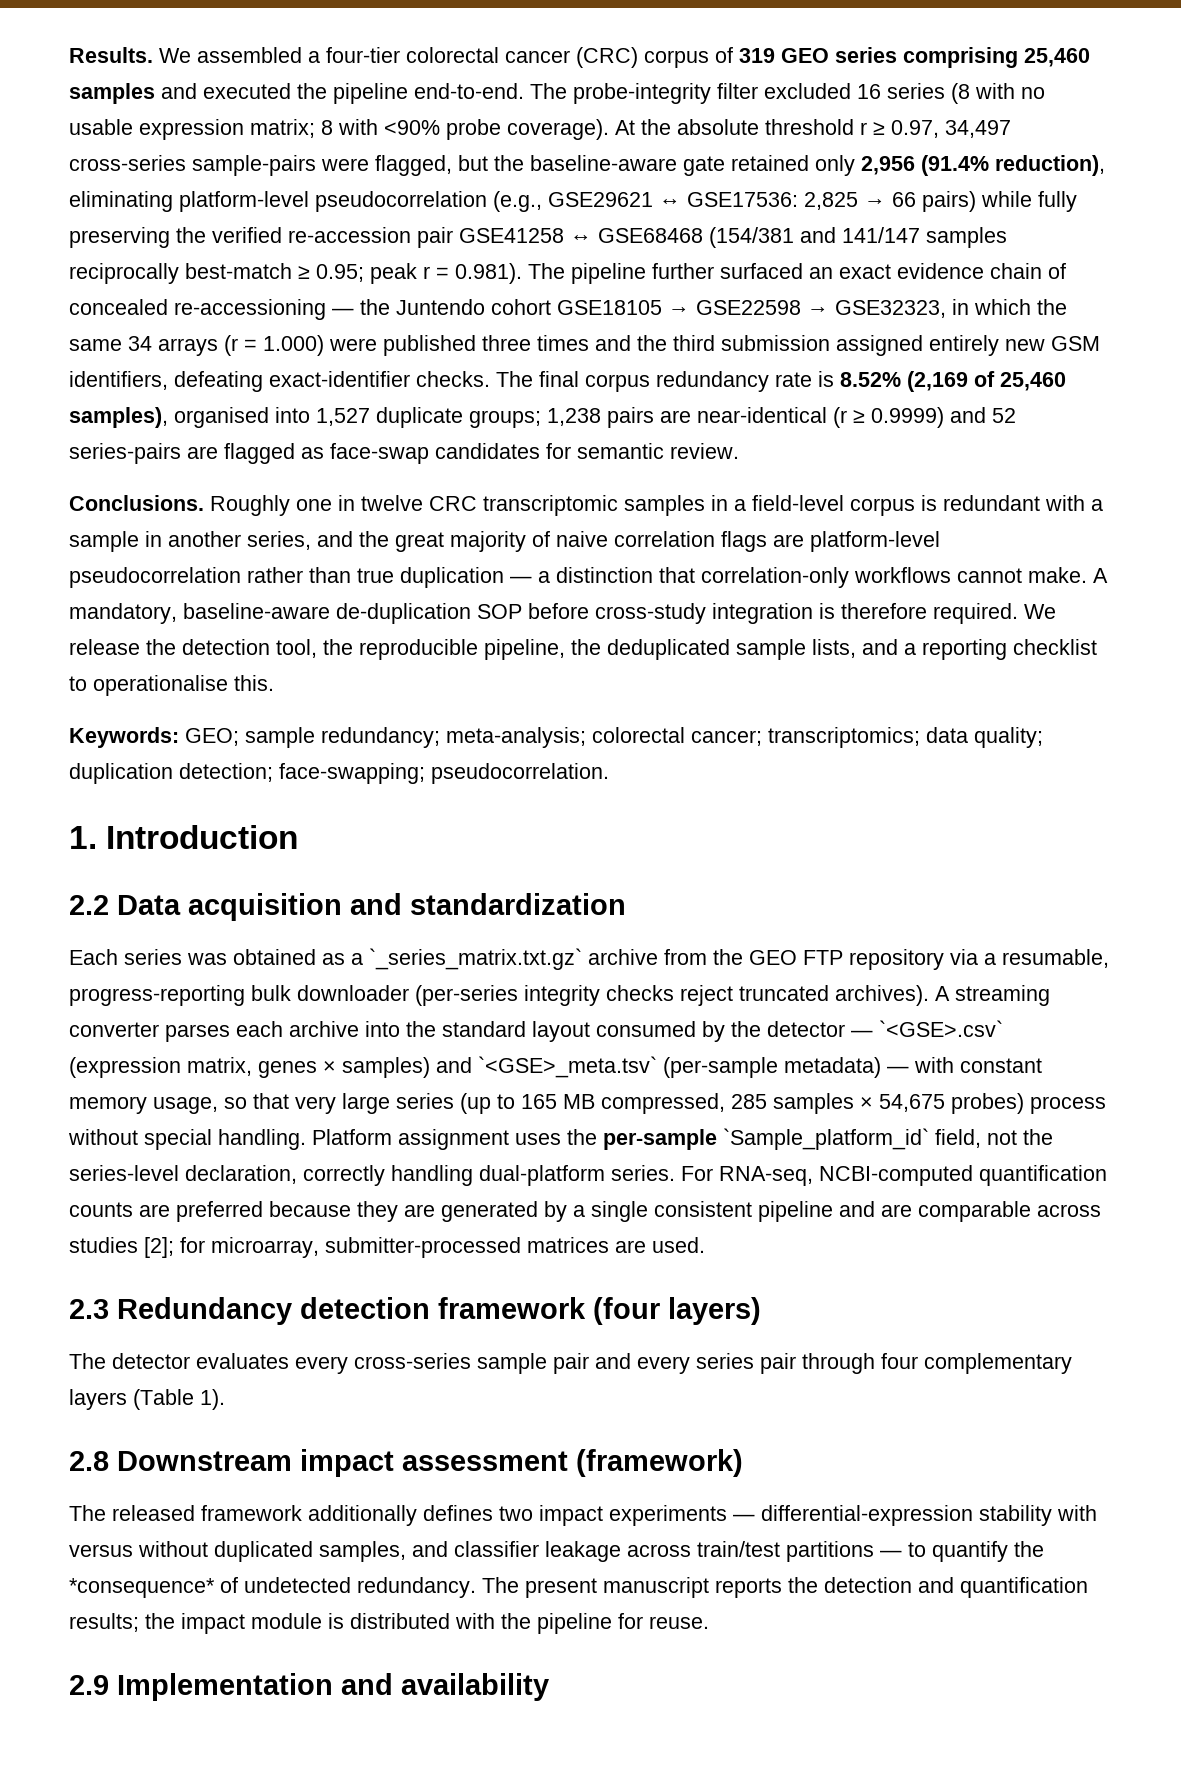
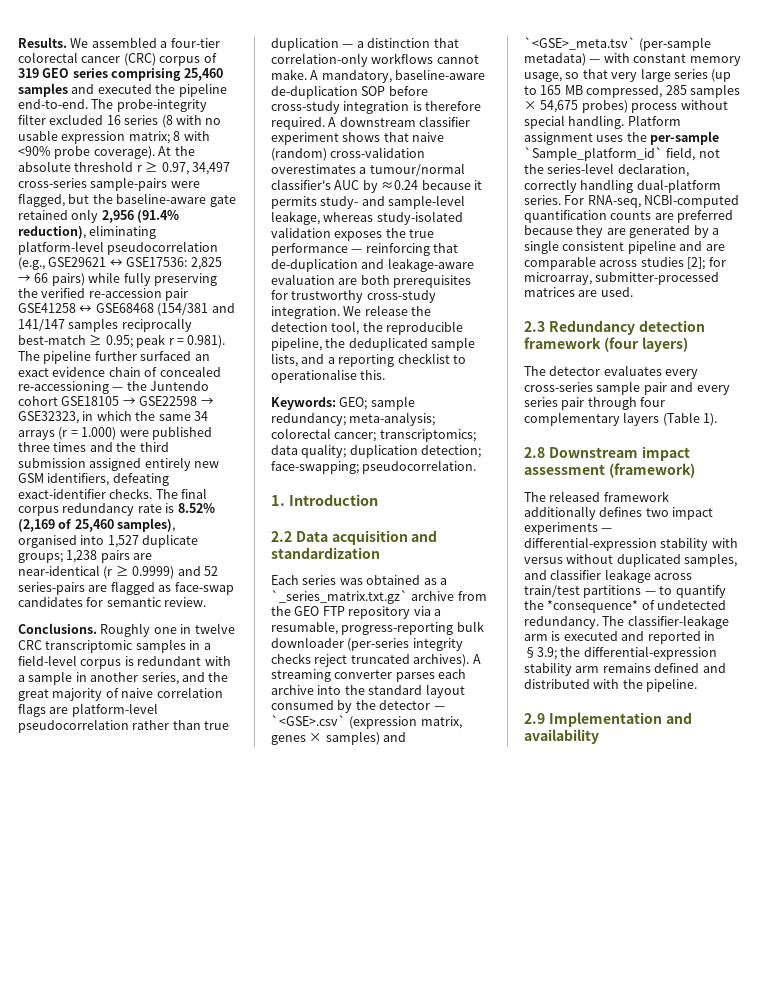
(1018, 613) none -> [328,116,471,127] [271,132,445,145] [271,147,426,161] [271,163,465,177] [271,179,482,193] [271,195,466,209] [271,211,463,225] [271,227,435,241] [271,243,459,256] [271,258,474,272] [271,274,472,288] [271,290,436,303] [271,306,340,319] A downstream classifier experiment shows that naive (random) cross-validation overestimates a tumour/normal classifier's AUC by ≈0.24 because it permits study- and sample-level leakage, whereas study-isolated validation exposes the true performance — reinforcing that de-duplication and leakage-aware evaluation are both prerequisites for trustworthy cross-study integration.
[525,1577,1088,1598] [69,1613,709,1634] present manuscript reports the detection and quantification results; the impact module is distributed with the pipeline for reuse. -> [627,615,729,629] [524,631,715,644] [524,646,717,660] [524,662,726,676] [524,678,698,692] classifier-leakage arm is executed and reported in §3.9; the differential-expression stability arm remains defined and distributed with the pipeline.

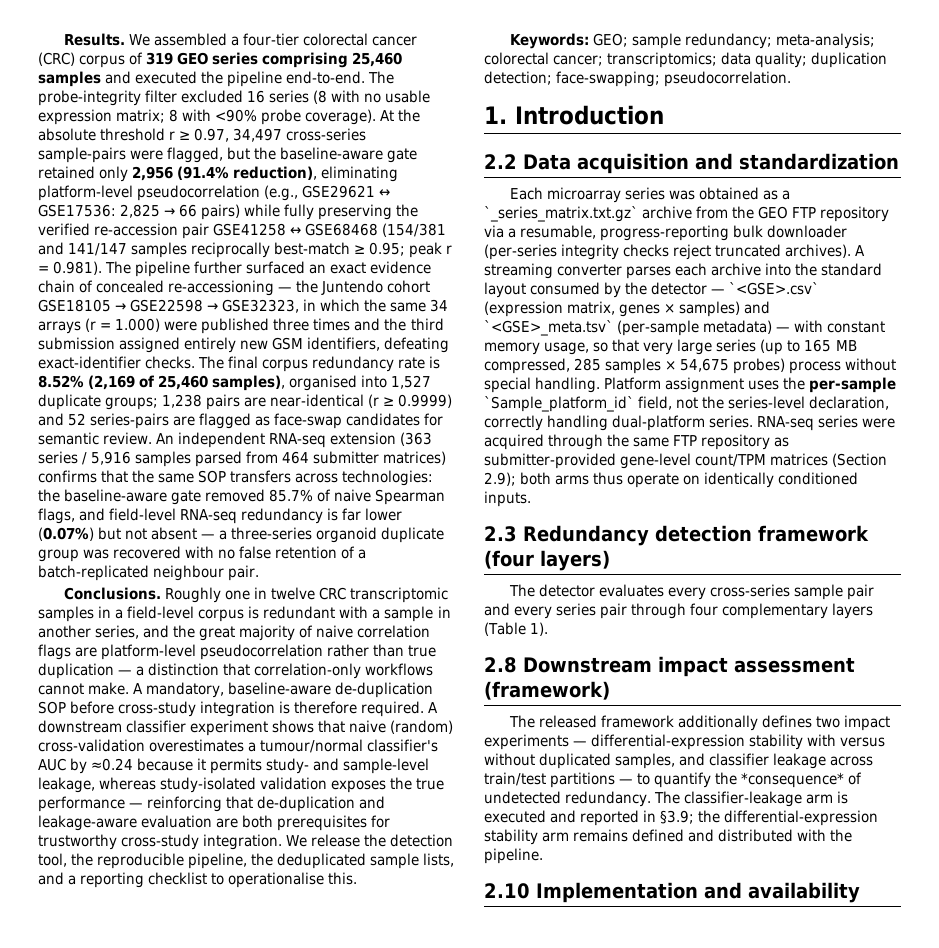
(207, 602) none -> [156,432,433,448] [38,451,447,467] [38,470,434,486] [38,489,446,505] [38,508,403,524] [38,527,445,543] [38,546,367,562] [38,565,260,581] An independent RNA-seq extension (363 series / 5,916 samples parsed from 464 submitter matrices) confirms that the same SOP transfers across technologies: the baseline-aware gate removed 85.7% of naive Spearman flags, and field-level RNA-seq redundancy is far lower (0.07%) but not absent — a three-series organoid duplicate group was recovered with no false retention of a batch-replicated neighbour pair.
(299, 580) none -> [546,187,621,203] microarray
[564,195,740,208] [524,210,734,223] [524,225,719,238] [524,240,725,254] [524,256,726,270] [524,272,720,285] [524,287,633,297] For RNA-seq, NCBI-computed quantification counts are preferred because they are generated by a single consistent pipeline and are comparable across studies [2]; for microarray, submitter-processed matrices are used. -> [757,415,896,431] [484,434,790,450] [484,453,888,469] [484,472,859,488] [484,491,531,507] RNA-seq series were acquired through the same FTP repository as submitter-provided gene-level count/TPM matrices (Section 2.9); both arms thus operate on identically conditioned inputs.
[524,713,545,724] 2.9 -> [484,883,530,899] 2.10

